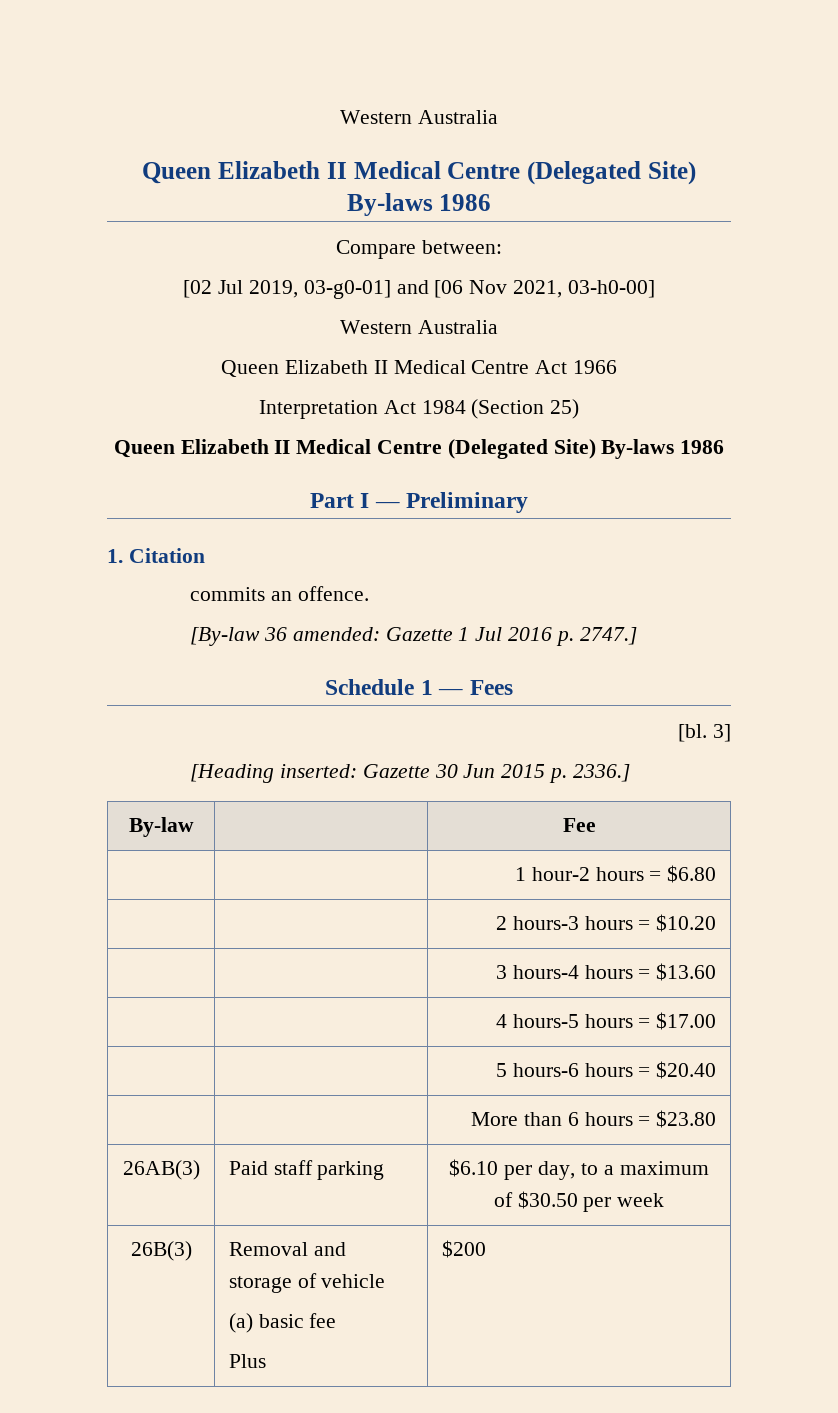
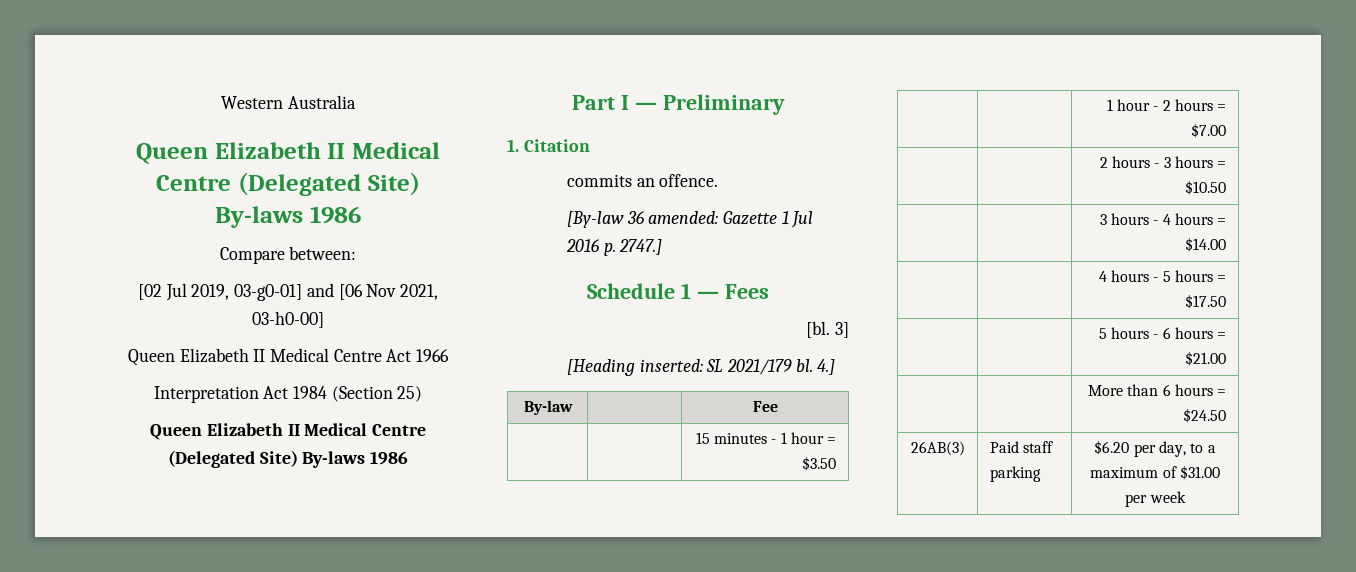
[340,320,498,334] // Western Australia -> (324, 319) none
[362,764,630,783] [128,817,194,837] [562,818,596,832] [515,865,717,883] [496,914,717,932] [496,963,717,981] [496,1012,717,1030] [496,1061,717,1079] Gazette 30 Jun 2015 p. 2336.] // By-law | | Fee // | | 1 hour-2 hours = $6.80 // | | 2 hours-3 hours = $10.20 // | | 3 hours-4 hours = $13.60 // | | 4 hours-5 hours = $17.00 // | | 5 hours-6 hours = $20.40 -> [706,359,836,375] [523,400,573,415] [752,401,778,412] [695,432,837,444] [802,456,837,471] [1106,99,1227,111] [1191,123,1227,138] [1099,156,1227,168] [1185,180,1227,195] [1099,213,1227,225] [1185,237,1227,252] [1098,270,1227,282] [1185,294,1227,309] [1098,327,1227,339] [1185,351,1227,366] SL 2021/179 bl. 4.] // By-law | | Fee // | | 15 minutes - 1 hour = $3.50 // | | 1 hour - 2 hours = $7.00 // | | 2 hours - 3 hours = $10.50 // | | 3 hours - 4 hours = $14.00 // | | 4 hours - 5 hours = $17.50 // | | 5 hours - 6 hours = $21.00
[656,1110,717,1128] $23.80 -> [1183,408,1227,423] $24.50
[449,1159,499,1177] $6.10 -> [1094,440,1130,455] $6.20
[517,1191,578,1209] $30.50 -> [1179,465,1220,480] $31.00
[130,1241,192,1261] [228,1242,346,1256] [228,1273,386,1293] [228,1313,337,1333] [228,1354,266,1368] [441,1240,486,1258] // 26B(3) | Removal and storage of vehicle // (a) basic fee // Plus | $200 -> (1186, 497) none

